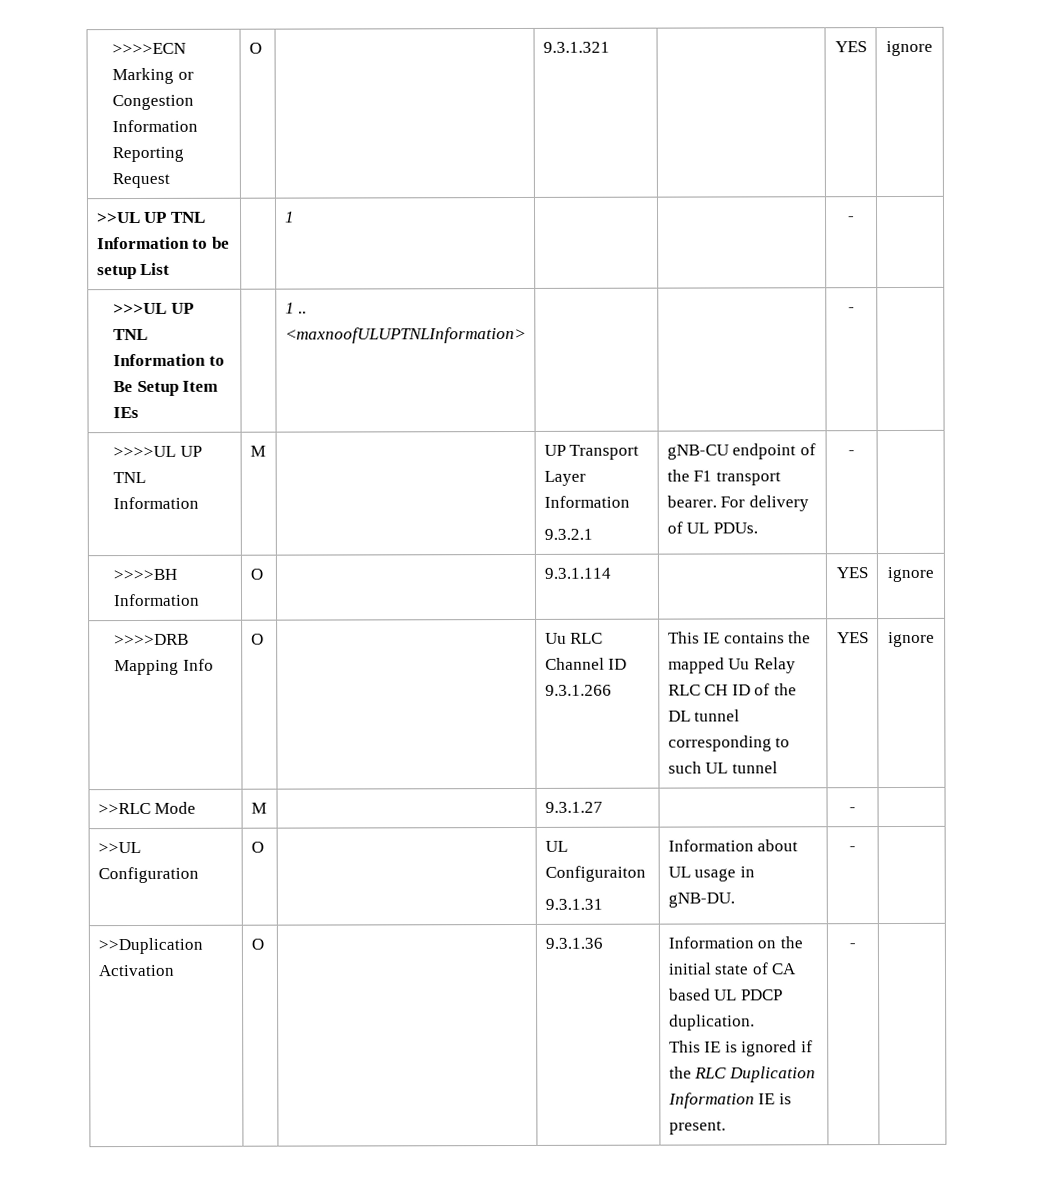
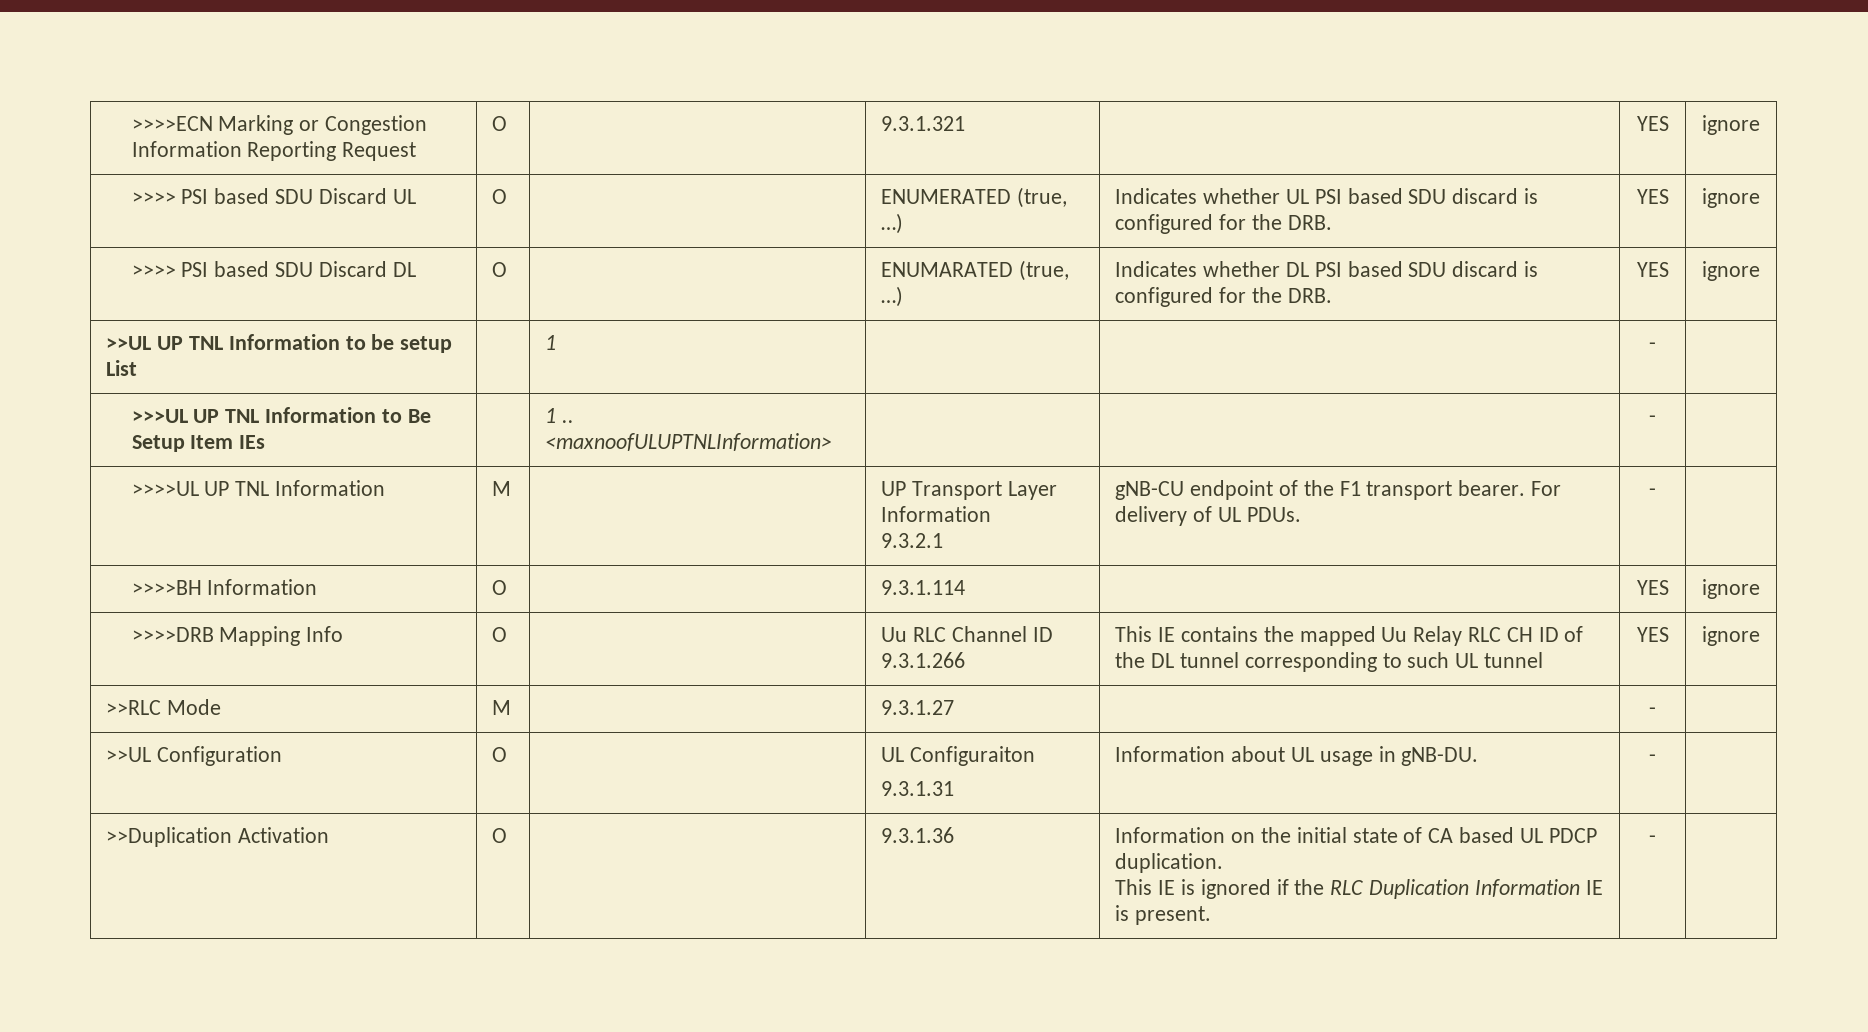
(933, 48) none -> [131,188,416,204] [492,189,508,204] [881,187,1068,208] [881,213,904,234] [1115,188,1538,204] [1115,214,1332,234] [1636,189,1669,204] [1702,188,1760,208] [131,261,416,277] [492,262,508,277] [881,260,1070,281] [881,286,904,307] [1115,261,1538,277] [1115,287,1332,307] [1636,262,1669,277] [1702,261,1760,281] // >>>> PSI based SDU Discard UL | O | | ENUMERATED (true, …) | Indicates whether UL PSI based SDU discard is configured for the DRB. | YES | ignore // >>>> PSI based SDU Discard DL | O | | ENUMARATED (true, …) | Indicates whether DL PSI based SDU discard is configured for the DRB. | YES | ignore

